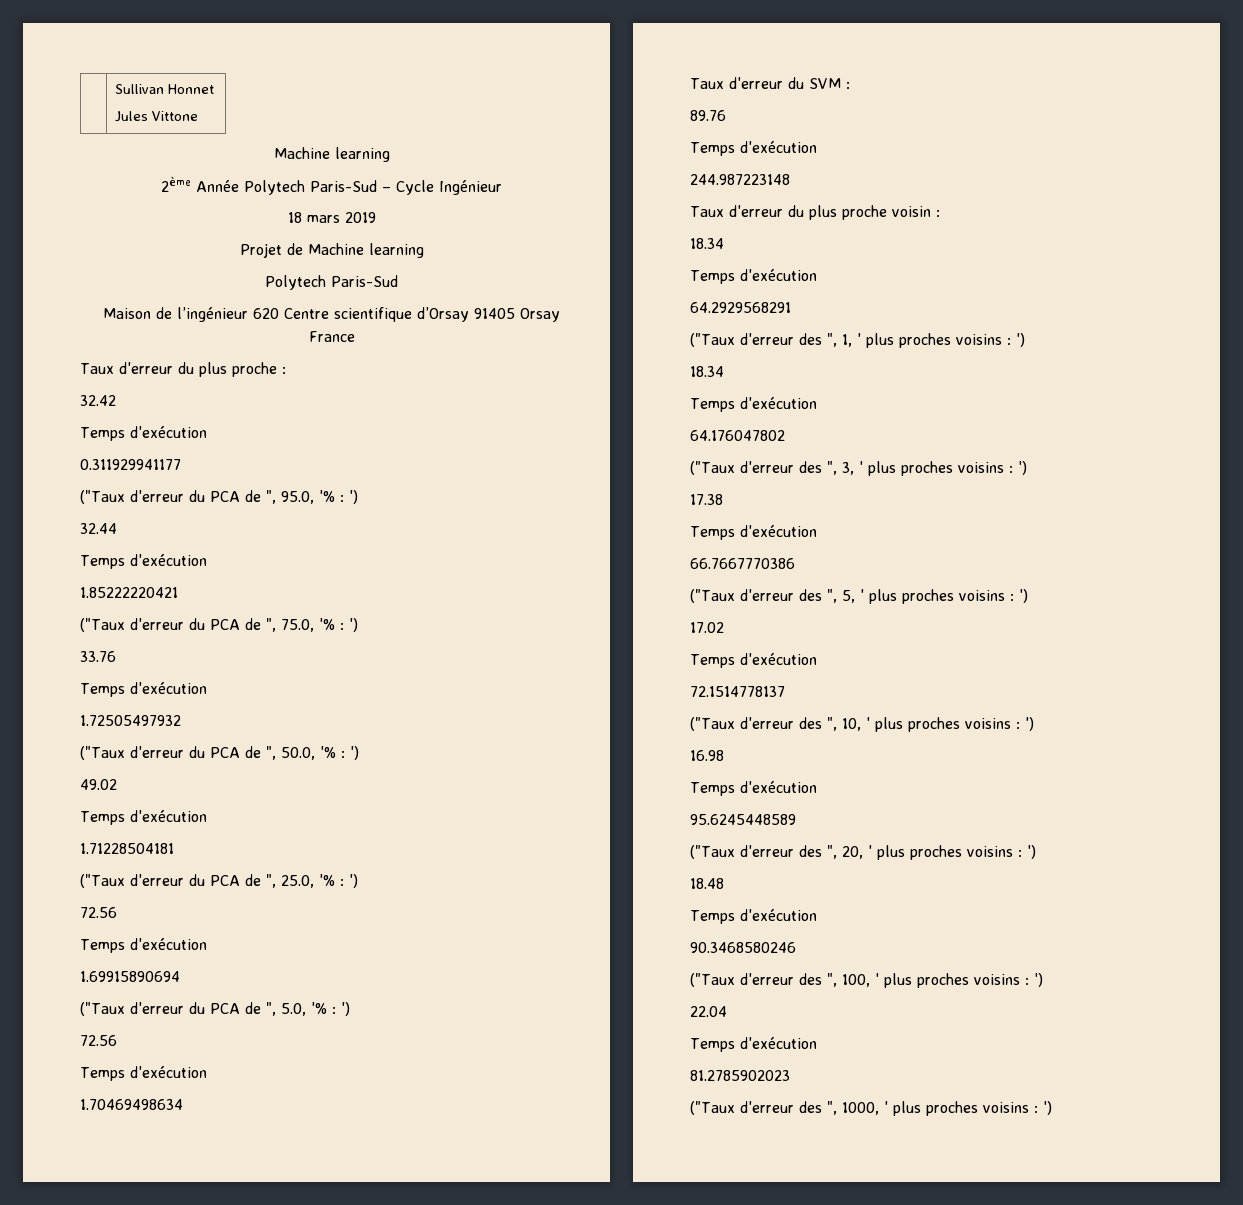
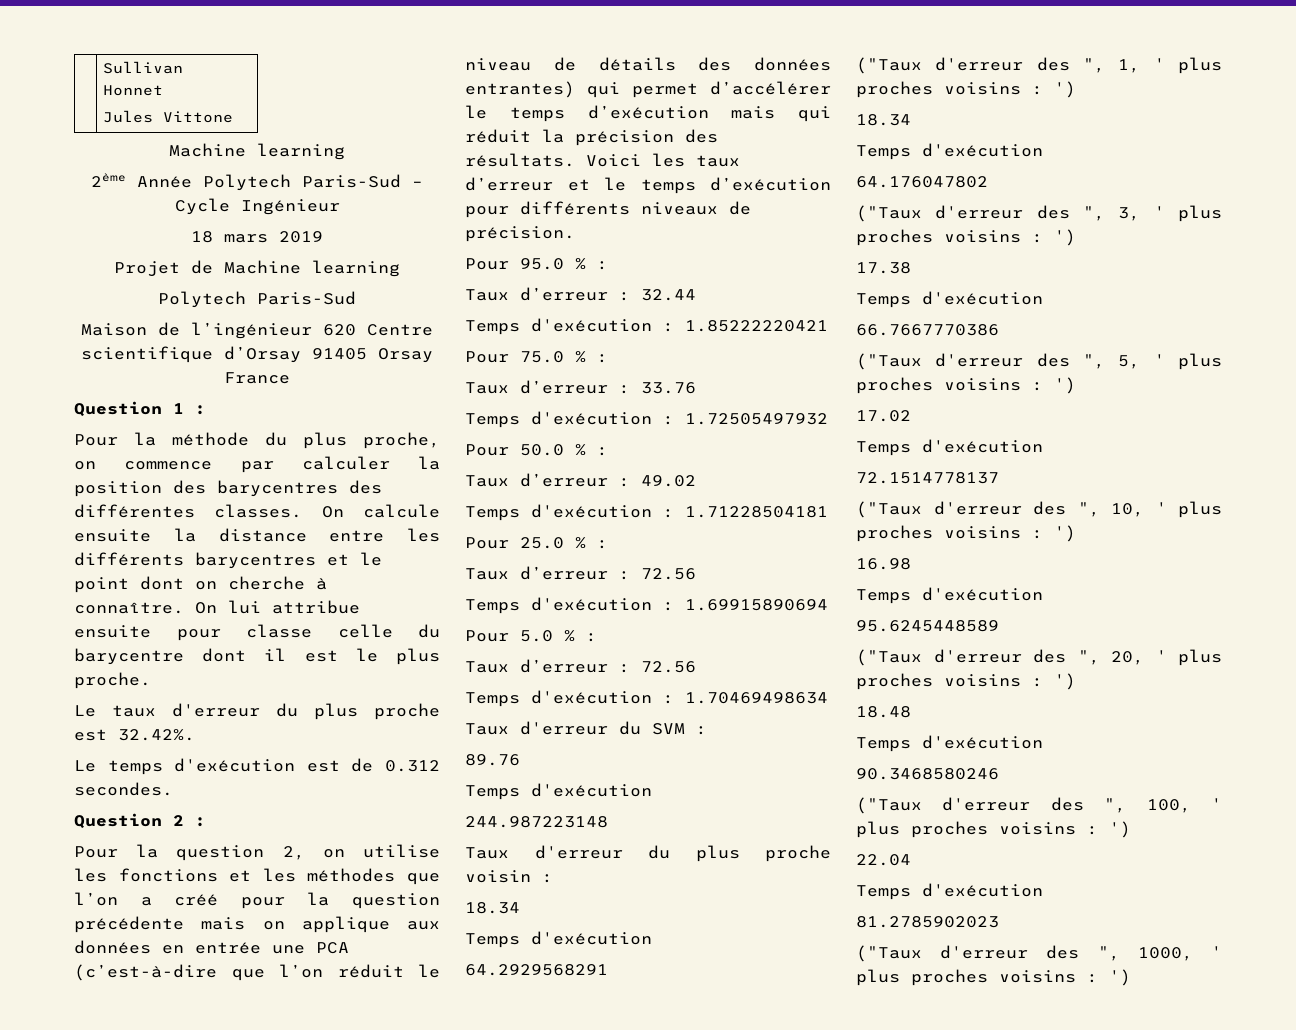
[80,362,286,377] [80,395,116,406] [80,426,207,441] [80,459,181,470] [80,490,358,504] Taux d'erreur du plus proche : // 32.42 // Temps d'exécution // 0.311929941177 // ("Taux d'erreur du PCA de ", 95.0, '% : ') // -> [74,401,206,417] [74,432,440,449] [74,456,440,473] [74,480,382,497] [74,504,440,518] [74,528,440,542] [74,552,382,569] [74,576,327,593] [74,600,360,614] [74,624,440,641] [74,648,440,665] [74,672,151,689] [74,703,440,720] [74,729,195,741] [74,758,440,775] [74,782,173,796] [74,813,206,829] [74,844,440,861] [74,868,440,885] [74,892,440,909] [74,916,440,933] [74,940,349,954] [74,964,440,981] [465,57,831,71] [465,81,831,98] [465,105,831,122] [465,129,718,146] [465,153,740,167] [465,177,831,194] [465,201,751,218] [465,226,575,242] [465,258,608,270] [465,287,630,301] Question 1 : // Pour la méthode du plus proche, on commence par calculer la position des barycentres des différentes classes. On calcule ensuite la distance entre les différents barycentres et le point dont on cherche à connaître. On lui attribue ensuite pour classe celle du barycentre dont il est le plus proche. // Le taux d'erreur du plus proche est 32.42%. // Le temps d'exécution est de 0.312 secondes. // Question 2 : // Pour la question 2, on utilise les fonctions et les méthodes que l’on a créé pour la question précédente mais on applique aux données en entrée une PCA (c’est-à-dire que l’on réduit le niveau de détails des données entrantes) qui permet d’accélérer le temps d’exécution mais qui réduit la précision des résultats. Voici les taux d’erreur et le temps d’exécution pour différents niveaux de précision. // Pour 95.0 % : // Taux d’erreur :
(207, 560) // -> [663,323,674,332] :
[80,618,358,632] ("Taux d'erreur du PCA de ", 75.0, '% : ') // -> [465,351,608,363] [465,380,630,394] Pour 75.0 % : // Taux d’erreur :
(207, 688) // -> [663,416,674,425] :
[80,746,359,760] ("Taux d'erreur du PCA de ", 50.0, '% : ') // -> [465,444,608,456] [465,473,630,487] Pour 50.0 % : // Taux d’erreur :
(207, 816) // -> [663,509,674,518] :
[80,874,358,888] [80,907,117,918] [80,938,207,953] ("Taux d'erreur du PCA de ", 25.0, '% : ') // 72.56 // Temps d'exécution // -> [465,537,608,549] [465,566,696,580] [465,597,674,614] Pour 25.0 % : // Taux d’erreur : 72.56 // Temps d'exécution :
[80,1002,350,1016] [80,1035,117,1046] [80,1066,207,1081] ("Taux d'erreur du PCA de ", 5.0, '% : ') // 72.56 // Temps d'exécution // -> [465,630,597,642] [465,659,696,673] [465,690,674,707] Pour 5.0 % : // Taux d’erreur : 72.56 // Temps d'exécution :

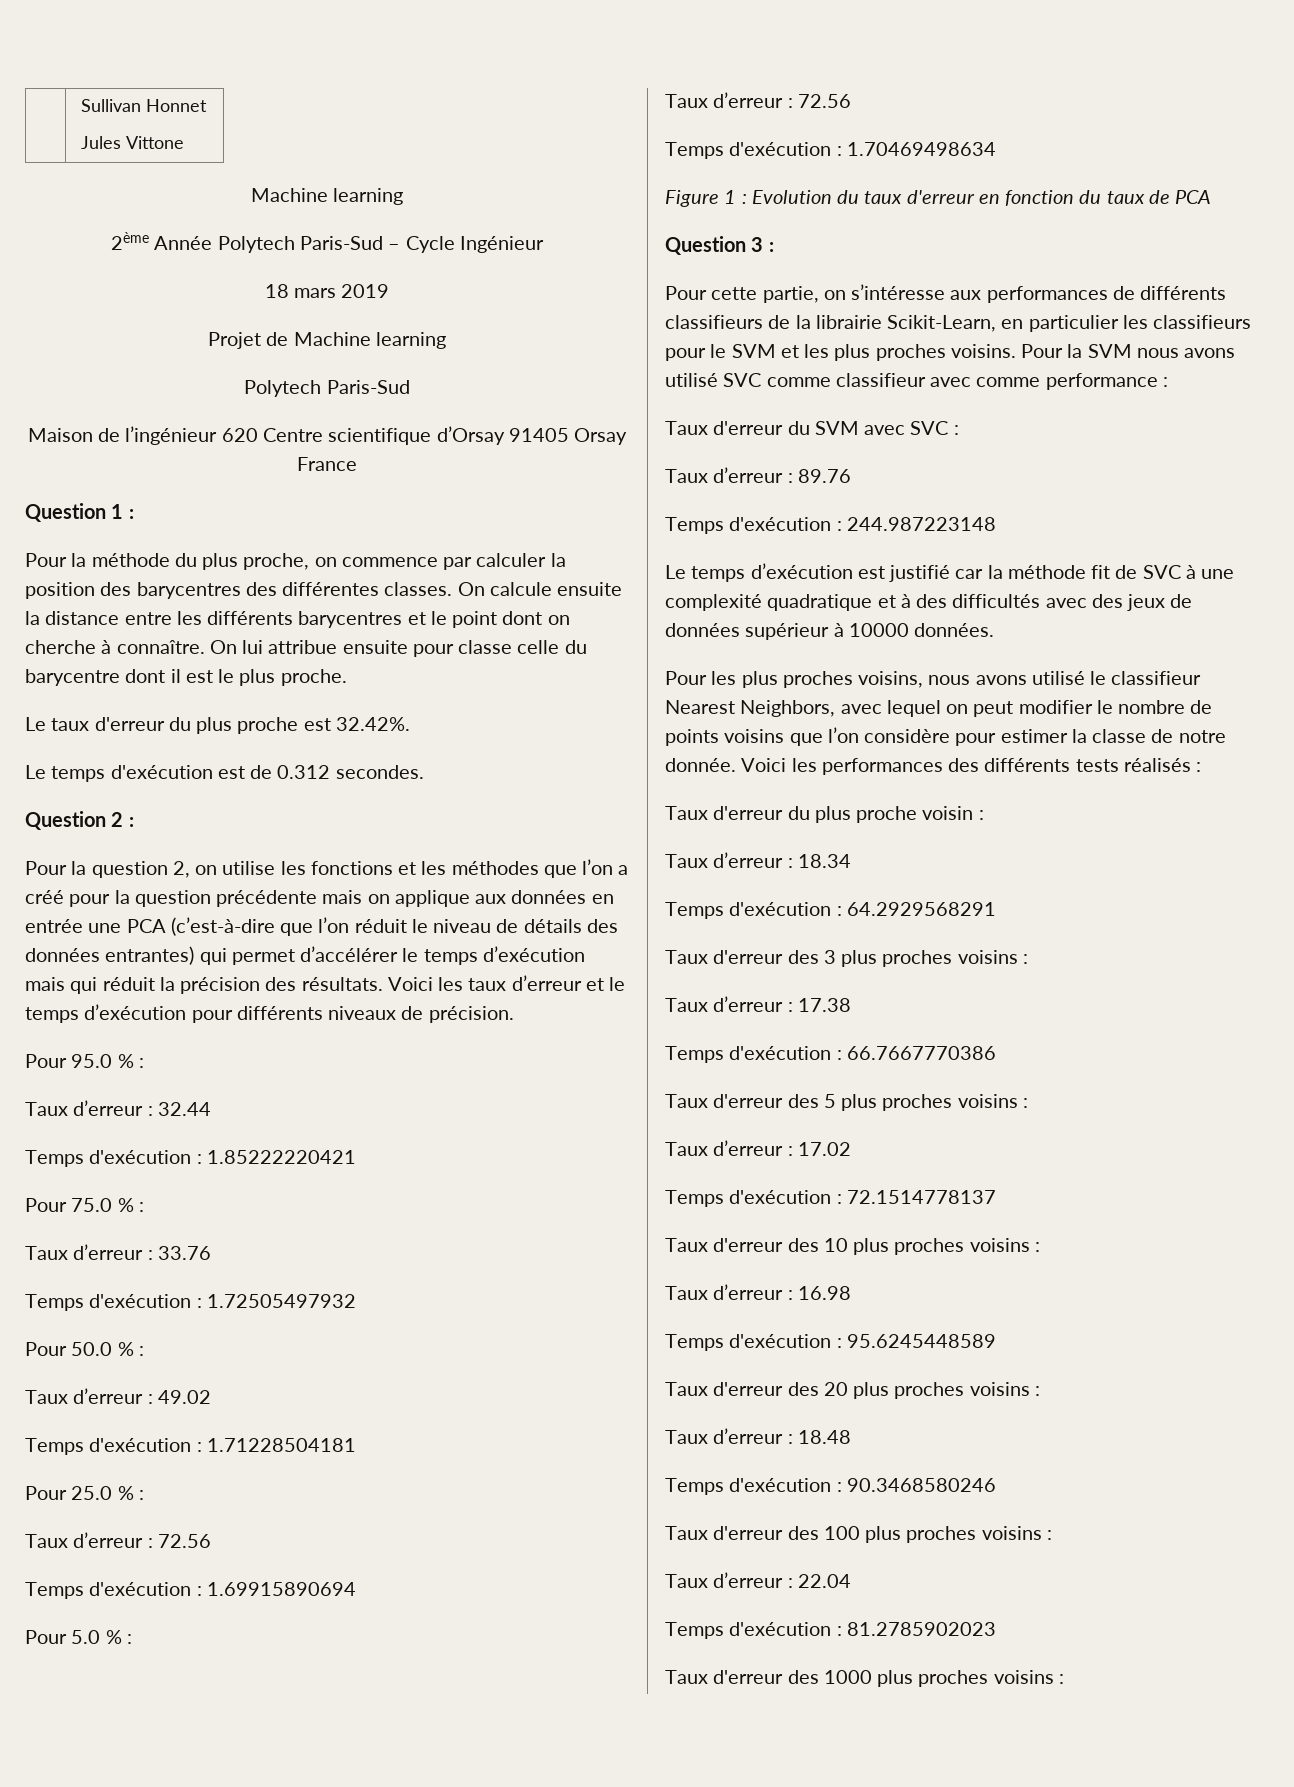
(828, 698) none -> [665,190,1212,207] [665,236,774,255] [665,284,1227,303] [665,315,1252,332] [665,344,1236,361] [665,373,1168,390] // Figure 1 : Evolution du taux d'erreur en fonction du taux de PCA // Question 3 : // Pour cette partie, on s’intéresse aux performances de différents classifieurs de la librairie Scikit-Learn, en particulier les classifieurs pour le SVM et les plus proches voisins. Pour la SVM nous avons utilisé SVC comme classifieur avec comme performance :
[696,726,707,735] : // -> [864,421,959,435] [665,467,793,483] avec SVC : // Taux d’erreur :
[465,816,608,828] // 244.987223148 -> [836,517,996,531] [665,563,1235,582] [665,594,1193,611] [665,623,995,640] [665,671,1202,688] [665,700,1213,717] [665,727,1226,746] [665,758,1202,775] : 244.987223148 // Le temps d’exécution est justifié car la méthode fit de SVC à une complexité quadratique et à des difficultés avec des jeux de données supérieur à 10000 données. // Pour les plus proches voisins, nous avons utilisé le classifieur Nearest Neighbors, avec lequel on peut modifier le nombre de points voisins que l’on considère pour estimer la classe de notre donnée. Voici les performances des différents tests réalisés :
[465,902,520,914] [465,931,652,948] 18.34 // Temps d'exécution // -> [665,852,851,868] [665,902,842,919] Taux d’erreur : 18.34 // Temps d'exécution :
[856,57,1222,74] [856,81,1076,98] [856,114,911,126] [856,143,1043,160] [856,176,988,188] [856,205,1222,222] [856,229,1076,246] [856,262,911,274] [856,291,1043,308] [856,324,999,336] [856,353,1222,370] [856,377,1076,394] [856,410,911,422] [856,439,1043,456] [856,472,999,484] [856,501,1222,518] [856,525,1076,542] [856,558,911,570] [856,587,1043,604] [856,620,999,632] [856,649,1222,666] [856,673,1076,690] [856,706,911,718] [856,735,1043,752] [856,768,999,780] [856,797,1222,814] [856,821,1131,838] [856,854,911,866] [856,883,1043,900] [856,916,999,928] [856,945,1222,962] [856,969,1131,986] ("Taux d'erreur des ", 1, ' plus proches voisins : ') // 18.34 // Temps d'exécution // 64.176047802 // ("Taux d'erreur des ", 3, ' plus proches voisins : ') // 17.38 // Temps d'exécution // 66.7667770386 // ("Taux d'erreur des ", 5, ' plus proches voisins : ') // 17.02 // Temps d'exécution // 72.1514778137 // ("Taux d'erreur des ", 10, ' plus proches voisins : ') // 16.98 // Temps d'exécution // 95.6245448589 // ("Taux d'erreur des ", 20, ' plus proches voisins : ') // 18.48 // Temps d'exécution // 90.3468580246 // ("Taux d'erreur des ", 100, ' plus proches voisins : ') // 22.04 // Temps d'exécution // 81.2785902023 // ("Taux d'erreur des ", 1000, ' plus proches voisins : ') -> [665,950,1028,967] [665,996,851,1012] [665,1046,996,1063] [665,1094,1028,1111] [665,1140,851,1156] [665,1190,996,1207] [665,1238,1040,1255] [665,1284,851,1300] [665,1334,996,1351] [665,1382,1040,1399] [665,1428,851,1444] [665,1478,996,1495] [665,1526,1052,1543] [665,1572,851,1588] [665,1622,996,1639] [665,1670,1064,1687] Taux d'erreur des 3 plus proches voisins : // Taux d’erreur : 17.38 // Temps d'exécution : 66.7667770386 // Taux d'erreur des 5 plus proches voisins : // Taux d’erreur : 17.02 // Temps d'exécution : 72.1514778137 // Taux d'erreur des 10 plus proches voisins : // Taux d’erreur : 16.98 // Temps d'exécution : 95.6245448589 // Taux d'erreur des 20 plus proches voisins : // Taux d’erreur : 18.48 // Temps d'exécution : 90.3468580246 // Taux d'erreur des 100 plus proches voisins : // Taux d’erreur : 22.04 // Temps d'exécution : 81.2785902023 // Taux d'erreur des 1000 plus proches voisins :

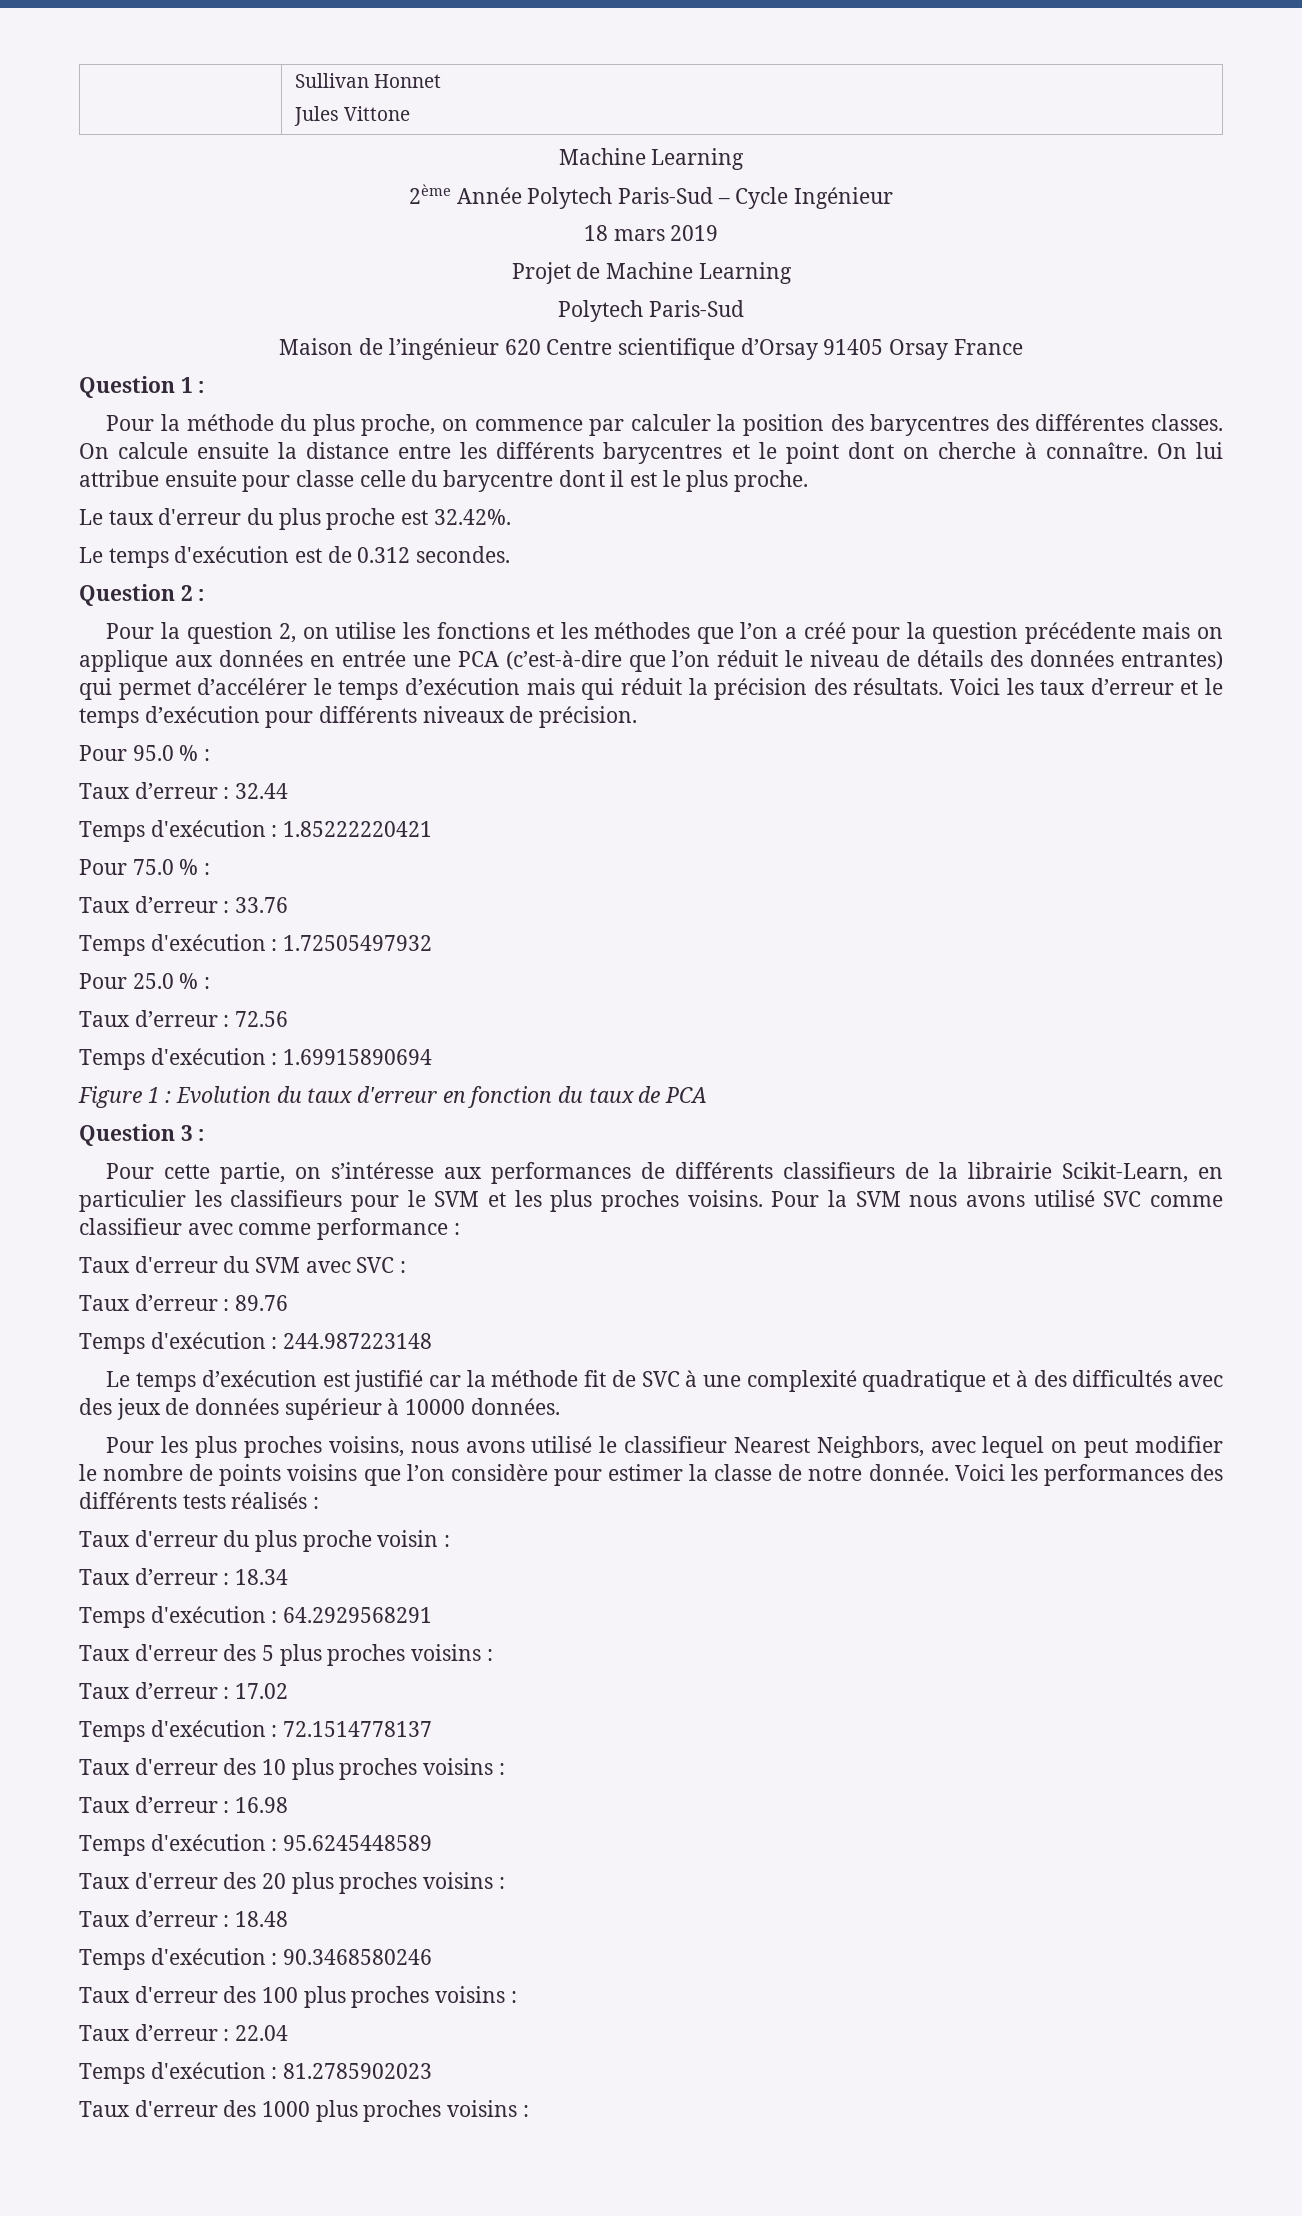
[333,188,404,205] learning -> [651,148,745,170] Learning
[375,332,446,349] learning -> [698,262,792,284] Learning
[25,1342,144,1356] [25,1388,211,1404] [25,1438,356,1455] // Pour 50.0 % : // Taux d’erreur : 49.02 // Temps d'exécution : 1.71228504181 -> (433, 943) none
[25,1630,132,1644] [665,92,851,108] [665,142,996,159] // Pour 5.0 % : // Taux d’erreur : 72.56 // Temps d'exécution : 1.70469498634 -> (433, 1057) none
[665,950,1028,967] [665,996,851,1012] [665,1046,996,1063] // Taux d'erreur des 3 plus proches voisins : // Taux d’erreur : 17.38 // Temps d'exécution : 66.7667770386 -> (433, 1615) none

